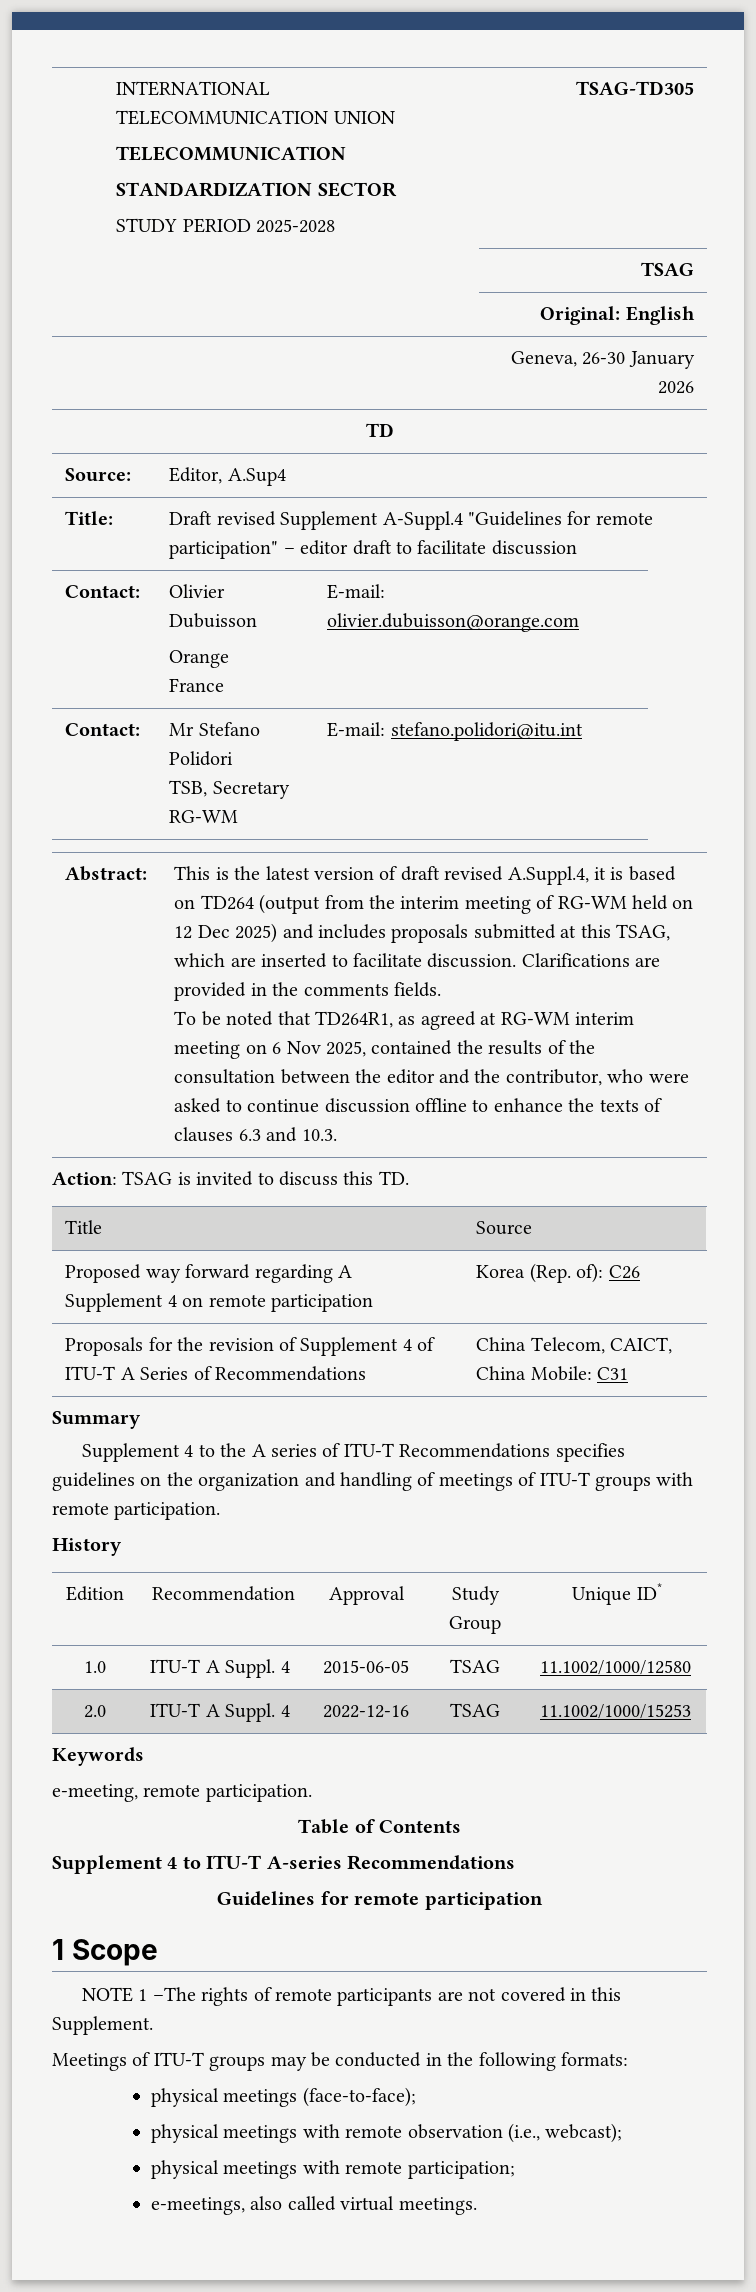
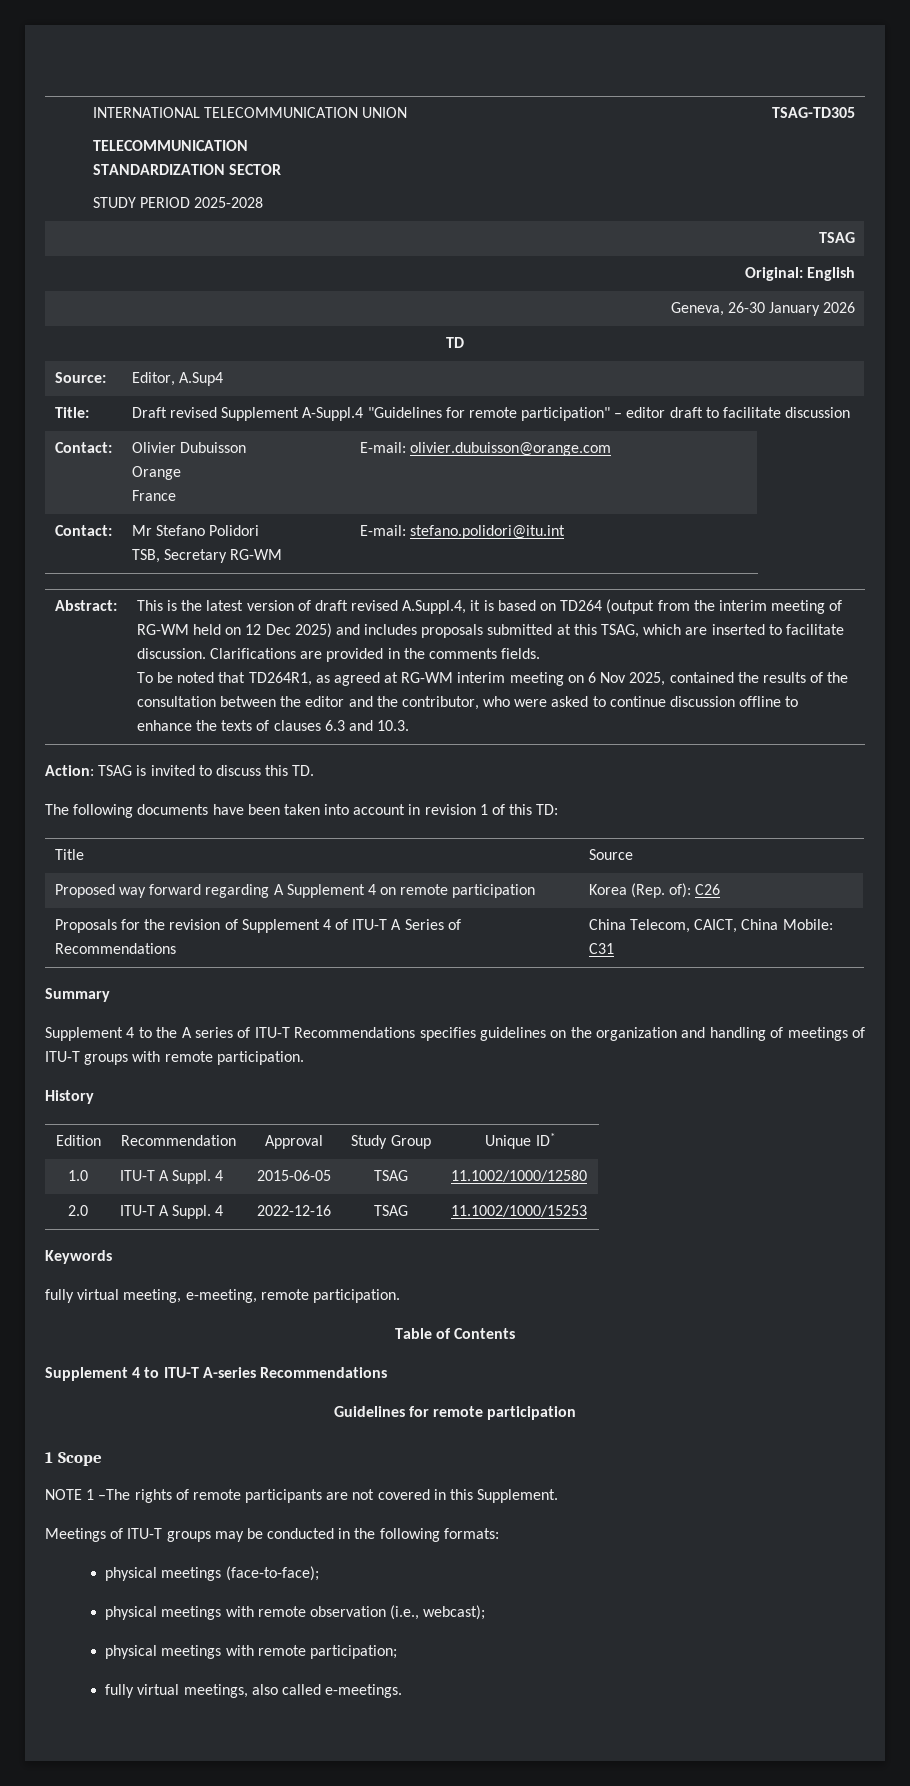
(409, 1178) none -> [45,804,559,818] // The following documents have been taken into account in revision 1 of this TD:
(144, 1756) none -> [45,1289,182,1303] fully virtual meeting,
[151,2196,477,2215] e-meetings, also called virtual meetings. -> [105,1684,403,1698] fully virtual meetings, also called e-meetings.

